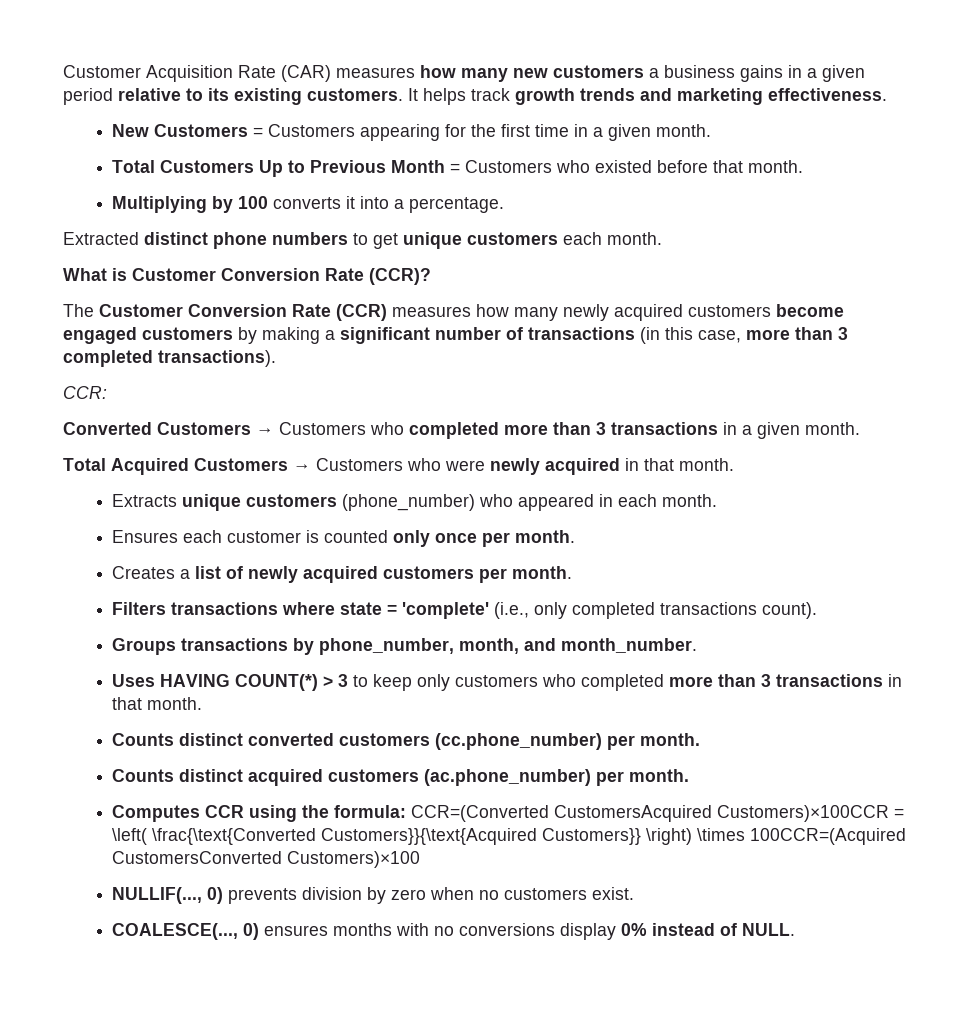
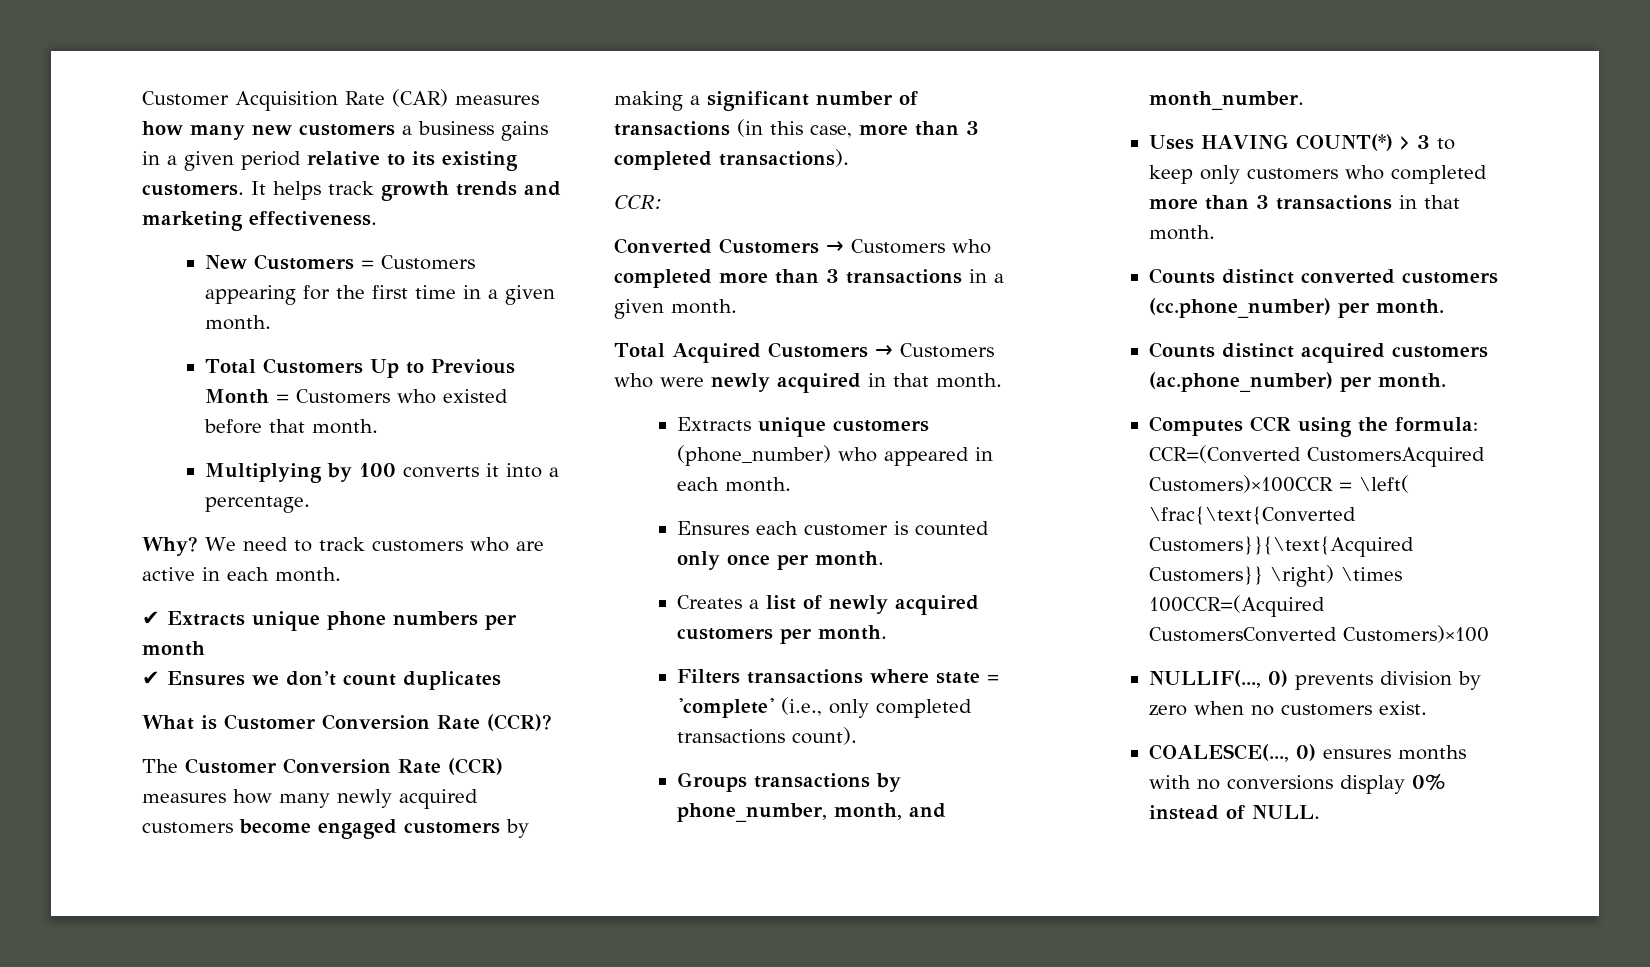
[63,232,662,249] Extracted distinct phone numbers to get unique customers each month. -> [142,536,544,556] [142,567,341,582] [142,611,517,631] [142,641,205,656] [142,671,501,690] Why? We need to track customers who are active in each month. // ✔ Extracts unique phone numbers per month // ✔ Ensures we don’t count duplicates

